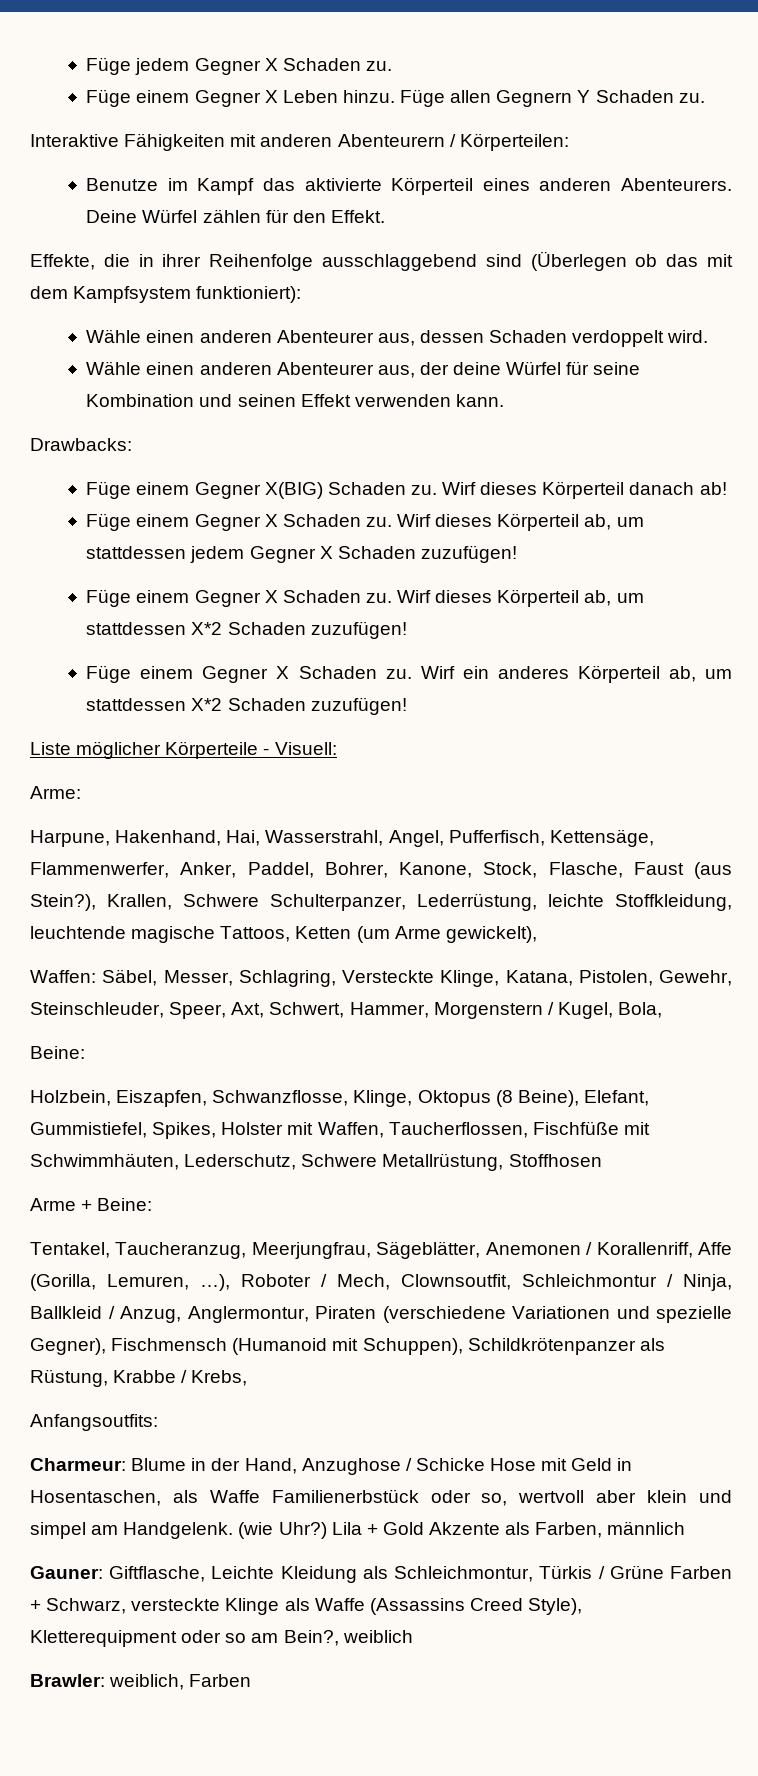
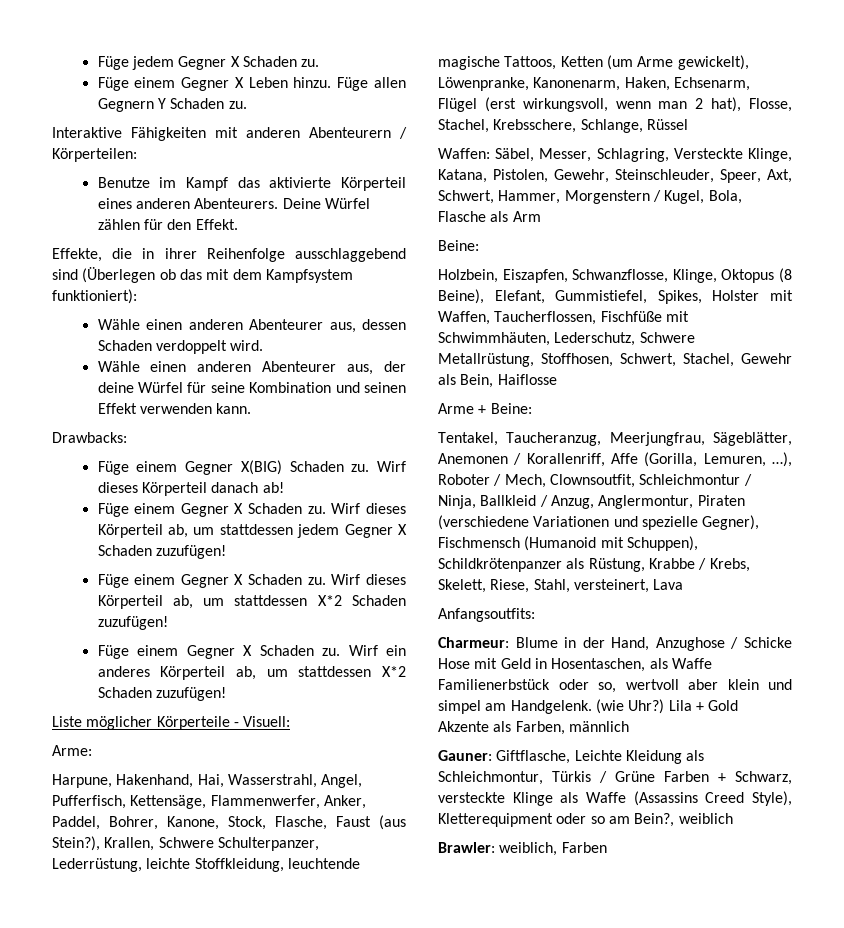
(537, 934) none -> [438,77,750,91] [438,97,792,112] [438,119,688,133] Löwenpranke, Kanonenarm, Haken, Echsenarm, Flügel (erst wirkungsvoll, wenn man 2 hat), Flosse, Stachel, Krebsschere, Schlange, Rüssel
(663, 1010) none -> [438,211,541,222] Flasche als Arm
[508,1154,602,1167] Stoffhosen -> [541,353,792,367] [438,374,557,388] Stoffhosen, Schwert, Stachel, Gewehr als Bein, Haiflosse
(248, 1378) none -> [438,579,684,593] Skelett, Riese, Stahl, versteinert, Lava

